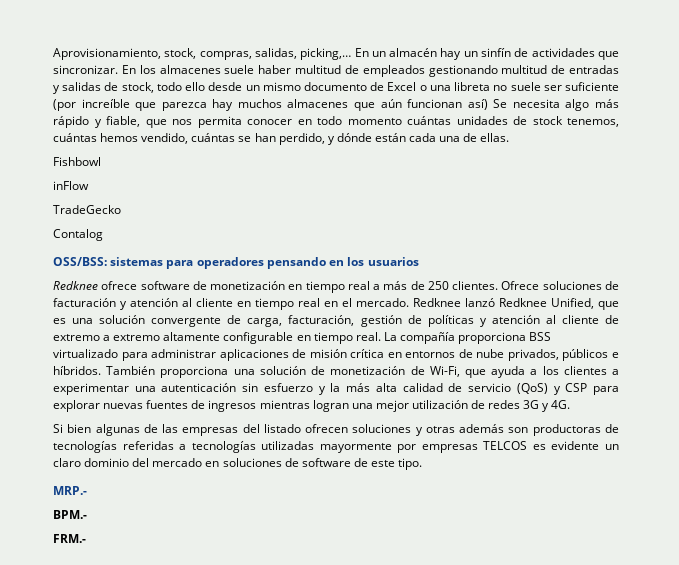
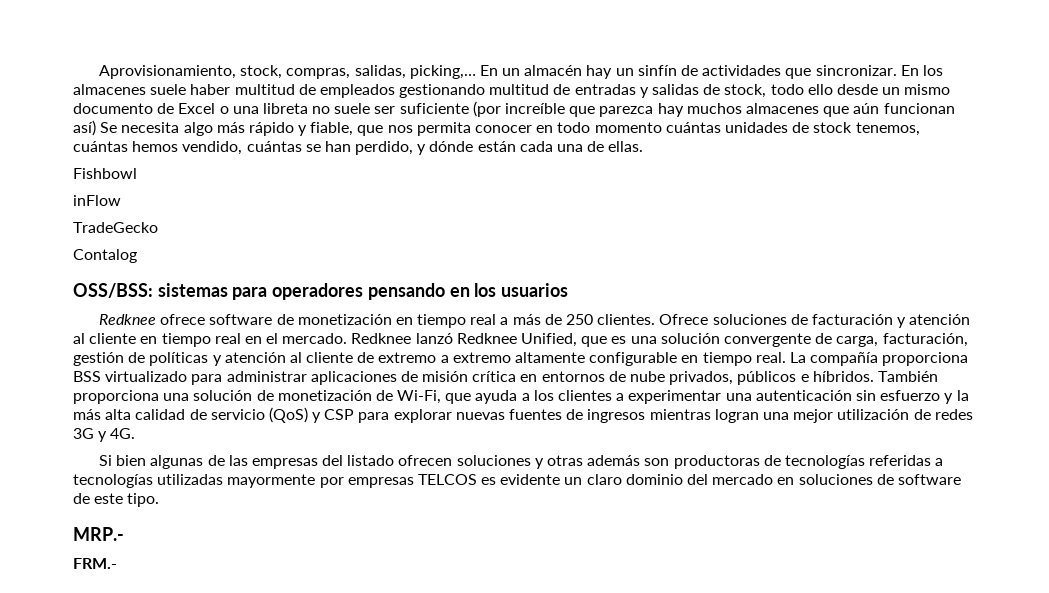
[53,510,87,519] // BPM.- -> (124, 534) none

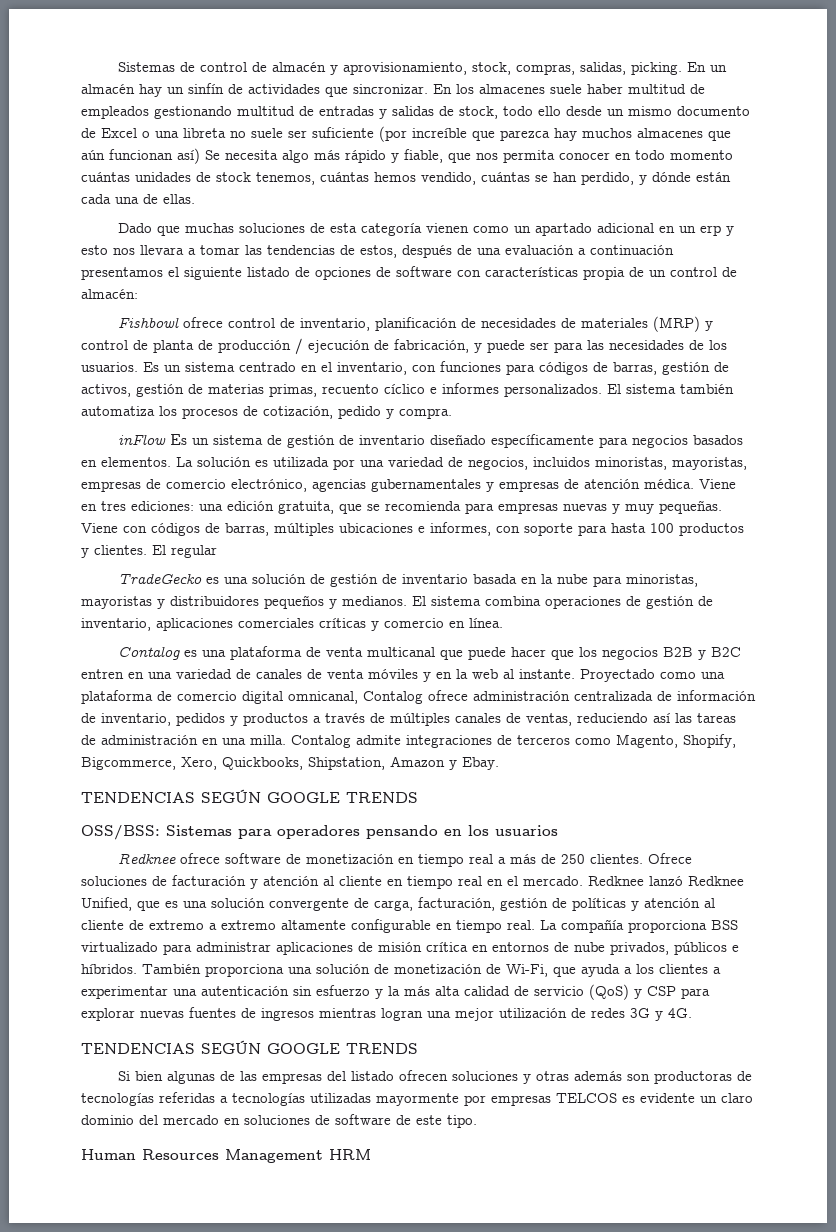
[98,65,236,79] Aprovisionamiento, -> [117,62,467,75] Sistemas de control de almacén y aprovisionamiento,
[409,65,476,79] picking,… -> [630,62,682,75] picking.
[73,168,137,179] [73,195,121,206] [73,222,158,233] [73,249,137,263] Fishbowl // inFlow // TradeGecko // Contalog -> [117,223,734,236] [81,245,674,258] [81,266,737,280] [81,289,138,299] [117,316,713,332] [81,338,727,355] [81,361,729,375] [81,383,734,397] [81,406,452,419] [117,434,743,448] [81,457,747,470] [81,479,736,492] [81,500,722,514] [81,522,744,536] [81,545,217,558] [117,573,698,587] [81,595,713,609] [81,618,503,631] [117,646,741,660] [81,669,725,682] [81,690,756,704] [81,713,736,726] [81,734,736,748] [81,756,499,770] [81,789,418,803] Dado que muchas soluciones de esta categoría vienen como un apartado adicional en un erp y esto nos llevara a tomar las tendencias de estos, después de una evaluación a continuación presentamos el siguiente listado de opciones de software con características propia de un control de almacén: // Fishbowl ofrece control de inventario, planificación de necesidades de materiales (MRP) y control de planta de producción / ejecución de fabricación, y puede ser para las necesidades de los usuarios. Es un sistema centrado en el inventario, con funciones para códigos de barras, gestión de activos, gestión de materias primas, recuento cíclico e informes personalizados. El sistema también automatiza los procesos de cotización, pedido y compra. // inFlow Es un sistema de gestión de inventario diseñado específicamente para negocios basados en elementos. La solución es utilizada por una variedad de negocios, incluidos minoristas, mayoristas, empresas de comercio electrónico, agencias gubernamentales y empresas de atención médica. Viene en tres ediciones: una edición gratuita, que se recomienda para empresas nuevas y muy pequeñas. Viene con códigos de barras, múltiples ubicaciones e informes, con soporte para hasta 100 productos y clientes. El regular // TradeGecko es una solución de gestión de inventario basada en la nube para minoristas, mayoristas y distribuidores pequeños y medianos. El sistema combina operaciones de gestión de inventario, aplicaciones comerciales críticas y comercio en línea. // Contalog es una plataforma de venta multicanal que puede hacer que los negocios B2B y B2C entren en una variedad de canales de venta móviles y en la web al instante. Proyectado como una plataforma de comercio digital omnicanal, Contalog ofrece administración centralizada de información de inventario, pedidos y productos a través de múltiples canales de ventas, reduciendo así las tareas de administración en una milla. Contalog admite integraciones de terceros como Magento, Shopify, Bigcommerce, Xero, Quickbooks, Shipstation, Amazon y Ebay. // TENDENCIAS SEGÚN GOOGLE TRENDS
[157,283,228,297] sistemas -> [166,825,232,836] Sistemas
(136, 433) none -> [81,1040,418,1054] // TENDENCIAS SEGÚN GOOGLE TRENDS
[73,527,124,541] [73,558,117,569] MRP.- // FRM.- -> [81,1149,371,1163] Human Resources Management HRM

